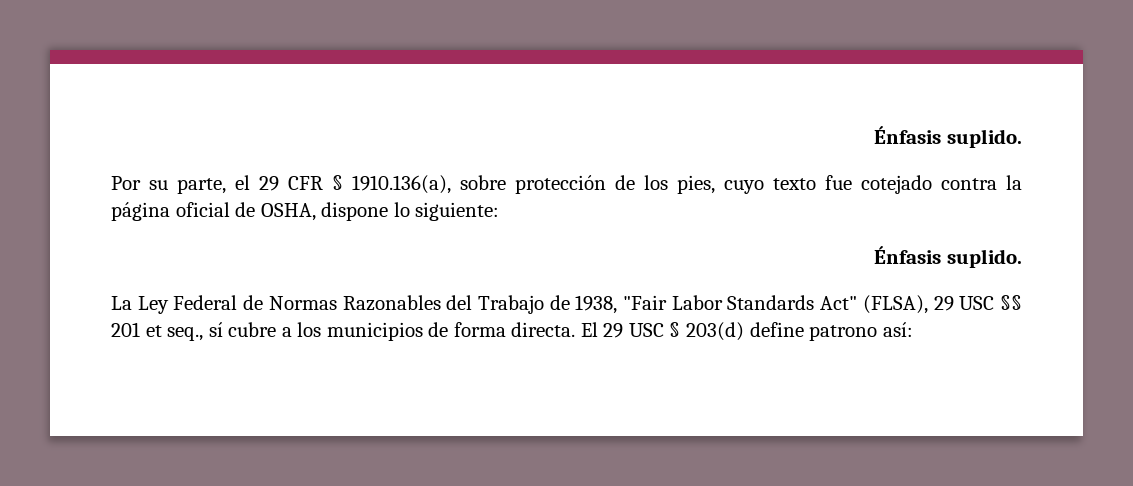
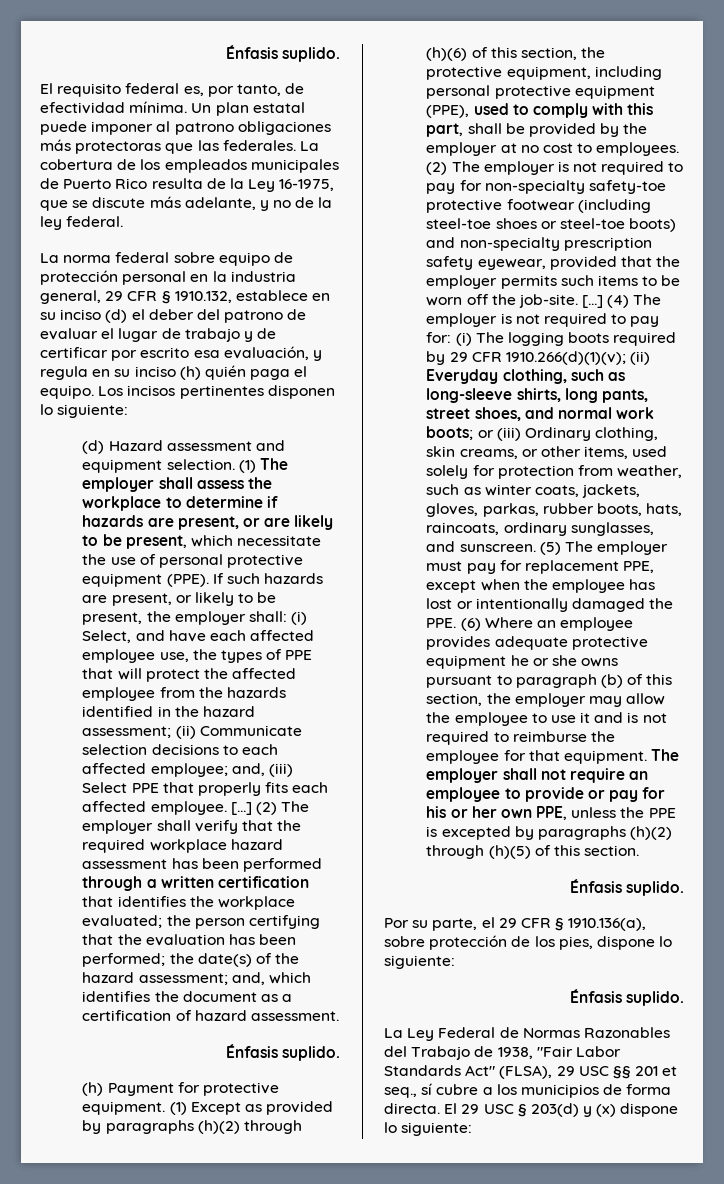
[874,126,1022,148] Énfasis suplido. -> [225,45,340,62] [40,83,305,97] [40,101,305,116] [40,121,331,135] [40,139,319,154] [40,159,339,173] [40,178,335,192] [40,196,333,211] [40,216,124,230] [40,252,293,266] [40,270,296,285] [40,290,331,304] [40,309,307,323] [40,328,277,342] [40,346,322,361] [40,365,308,380] [40,385,335,399] [40,404,129,418] [82,440,285,454] [82,458,288,473] [82,477,272,492] [82,496,278,511] [82,515,334,530] [82,534,322,549] [82,554,304,568] [82,573,324,587] [82,592,277,606] [82,611,308,625] [82,630,315,643] [82,649,313,663] [82,668,297,682] [82,687,286,701] [82,706,255,717] [82,725,302,739] [82,744,278,755] [82,763,293,777] [82,782,329,796] [82,801,310,815] [82,820,302,834] [82,839,283,853] [82,858,322,872] [82,876,309,891] [82,896,295,910] [82,915,320,929] [82,934,297,946] [82,953,300,967] [82,972,311,985] [82,991,293,1002] [82,1010,339,1021] [225,1044,340,1061] [82,1082,279,1096] [82,1101,334,1115] [82,1120,302,1134] [426,47,606,61] [426,66,662,80] [426,85,655,99] [426,103,654,118] [426,123,648,137] [426,142,680,156] [426,161,684,175] [426,180,666,194] [426,199,651,213] [426,218,677,232] [426,237,652,251] [426,256,681,270] [426,275,681,289] [426,294,662,308] [426,313,660,327] [426,332,677,346] [426,351,651,365] [426,369,625,384] [426,388,648,403] [426,407,655,421] [426,426,659,441] [426,446,668,459] [426,465,683,479] [426,484,641,498] [426,503,683,517] [426,522,654,536] [426,541,669,555] [426,560,655,574] [426,579,656,593] [426,598,674,612] [426,617,634,631] [426,636,648,650] [426,655,619,669] [426,674,673,688] [426,693,666,707] [426,712,667,726] [426,731,615,745] [426,749,680,764] [426,768,649,783] [426,787,666,802] [426,806,676,820] [426,826,673,840] [426,845,640,859] [569,879,684,896] Énfasis suplido. // El requisito federal es, por tanto, de efectividad mínima. Un plan estatal puede imponer al patrono obligaciones más protectoras que las federales. La cobertura de los empleados municipales de Puerto Rico resulta de la Ley 16-1975, que se discute más adelante, y no de la ley federal. // La norma federal sobre equipo de protección personal en la industria general, 29 CFR § 1910.132, establece en su inciso (d) el deber del patrono de evaluar el lugar de trabajo y de certificar por escrito esa evaluación, y regula en su inciso (h) quién paga el equipo. Los incisos pertinentes disponen lo siguiente: // (d) Hazard assessment and equipment selection. (1) The employer shall assess the workplace to determine if hazards are present, or are likely to be present, which necessitate the use of personal protective equipment (PPE). If such hazards are present, or likely to be present, the employer shall: (i) Select, and have each affected employee use, the types of PPE that will protect the affected employee from the hazards identified in the hazard assessment; (ii) Communicate selection decisions to each affected employee; and, (iii) Select PPE that properly fits each affected employee. [...] (2) The employer shall verify that the required workplace hazard assessment has been performed through a written certification that identifies the workplace evaluated; the person certifying that the evaluation has been performed; the date(s) of the hazard assessment; and, which identifies the document as a certification of hazard assessment. // Énfasis suplido. // (h) Payment for protective equipment. (1) Except as provided by paragraphs (h)(2) through (h)(6) of this section, the protective equipment, including personal protective equipment (PPE), used to comply with this part, shall be provided by the employer at no cost to employees. (2) The employer is not required to pay for non-specialty safety-toe protective footwear (including steel-toe shoes or steel-toe boots) and non-specialty prescription safety eyewear, provided that the employer permits such items to be worn off the job-site. [...] (4) The employer is not required to pay for: (i) The logging boots required by 29 CFR 1910.266(d)(1)(v); (ii) Everyday clothing, such as long-sleeve shirts, long pants, street shoes, and normal work boots; or (iii) Ordinary clothing, skin creams, or other items, used solely for protection from weather, such as winter coats, jackets, gloves, parkas, rubber boots, hats, raincoats, ordinary sunglasses, and sunscreen. (5) The employer must pay for replacement PPE, except when the employee has lost or intentionally damaged the PPE. (6) Where an employee provides adequate protective equipment he or she owns pursuant to paragraph (b) of this section, the employer may allow the employee to use it and is not required to reimburse the employee for that equipment. The employer shall not require an employee to provide or pay for his or her own PPE, unless the PPE is excepted by paragraphs (h)(2) through (h)(5) of this section. // Énfasis suplido.
[724,175,1022,194] [111,202,316,221] cuyo texto fue cotejado contra la página oficial de OSHA, -> (593, 943) none
[749,322,913,341] define patrono así: -> [583,1103,679,1117] [384,1122,473,1136] y (x) dispone lo siguiente:

